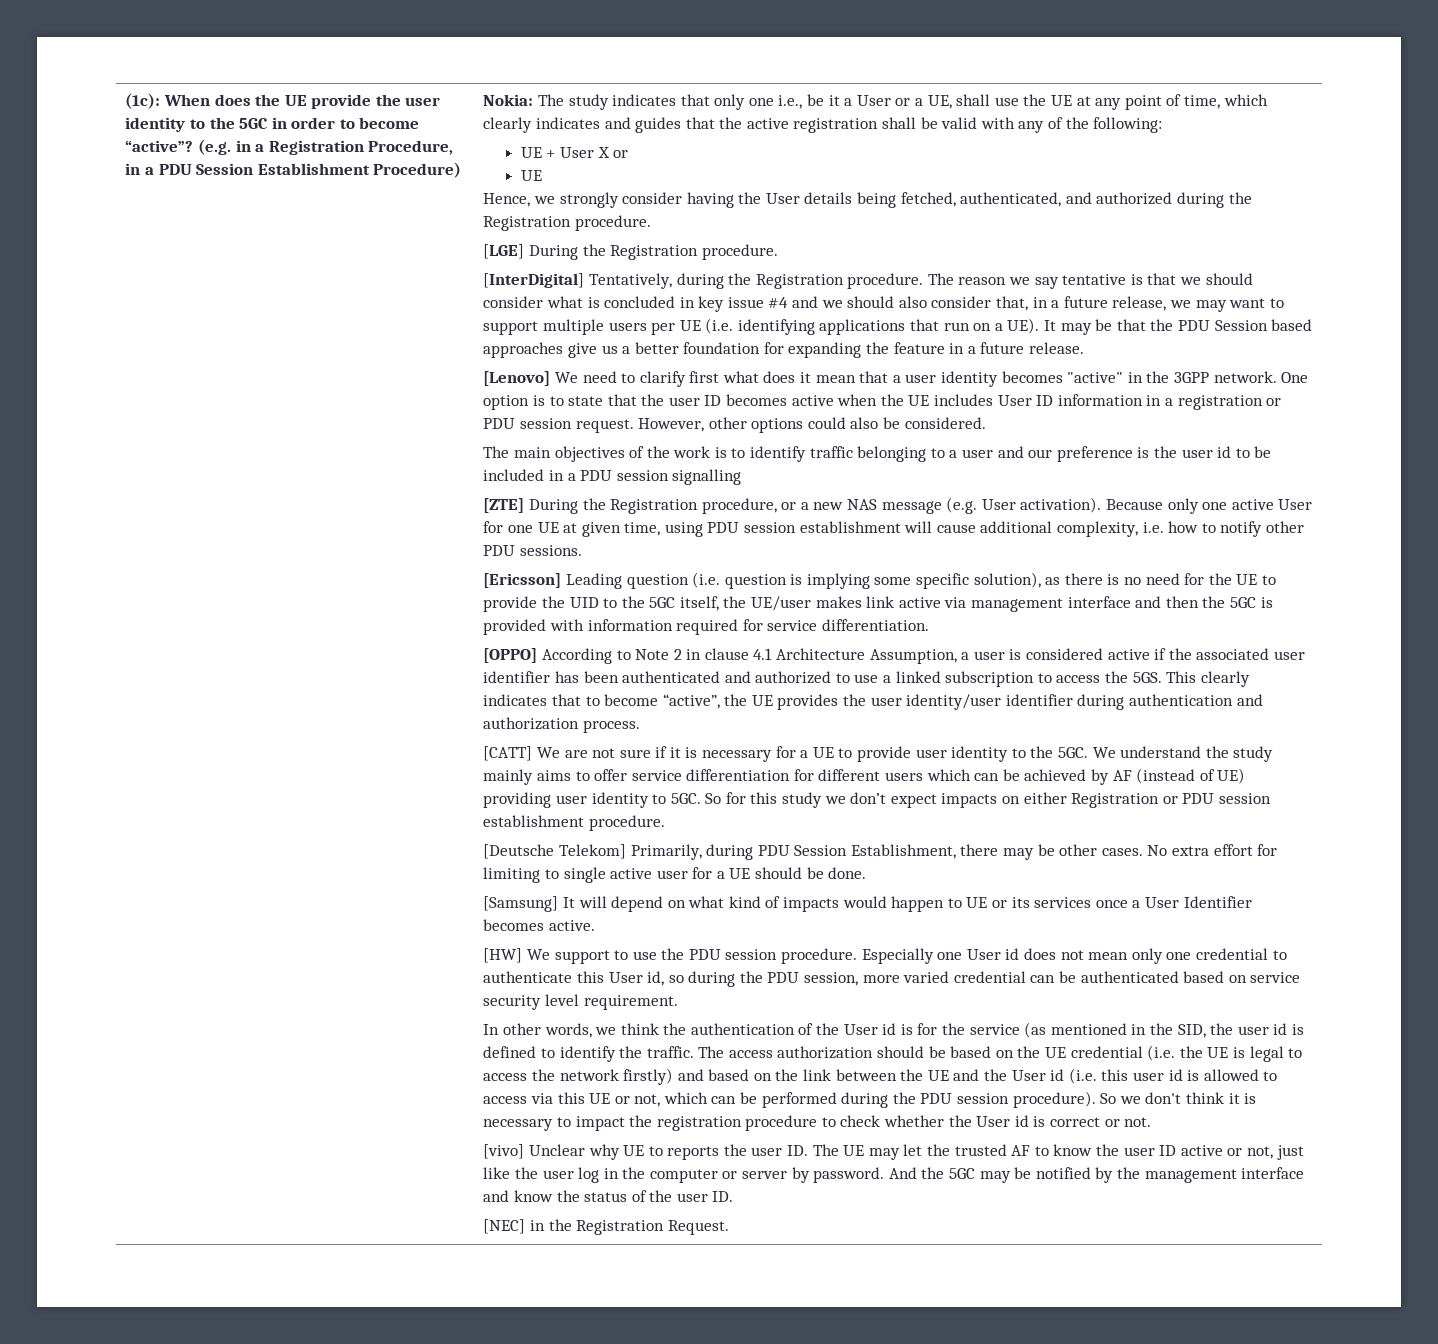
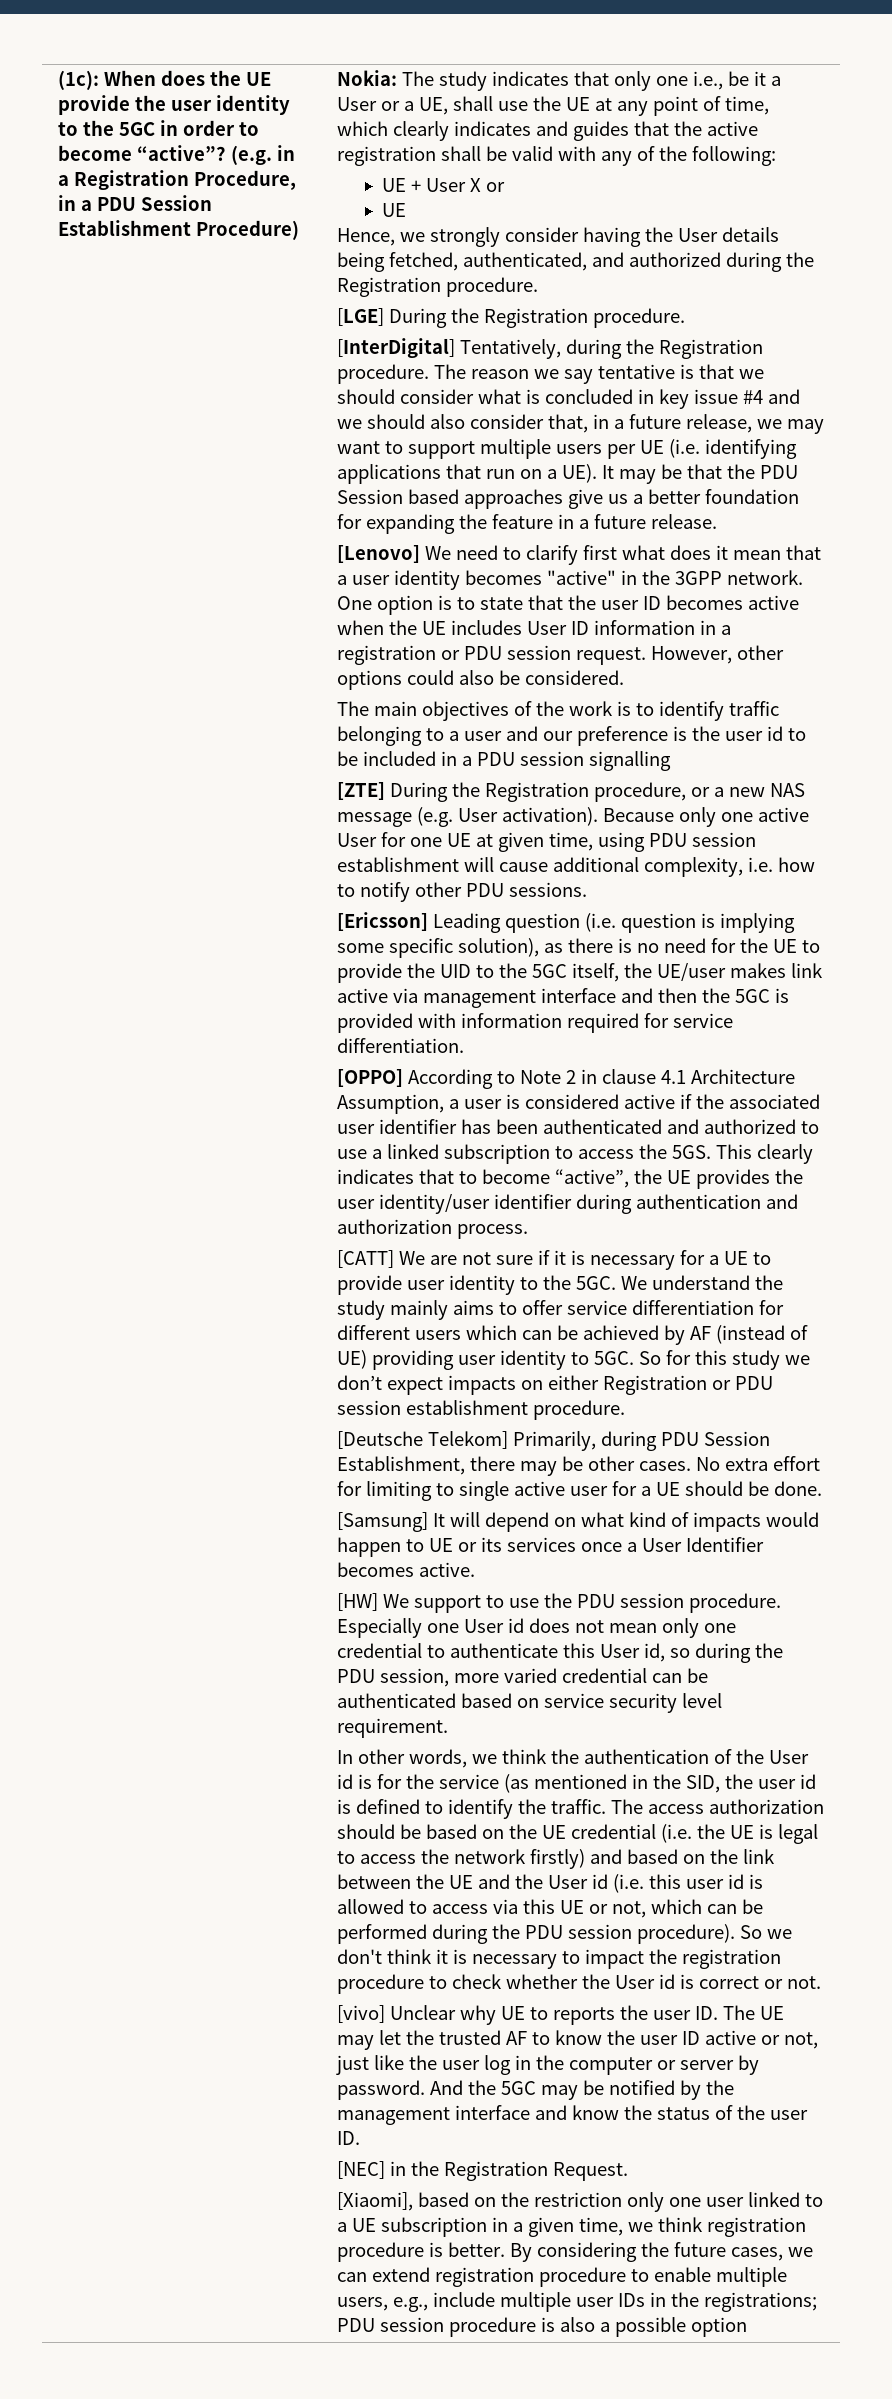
(729, 1227) none -> [336,2192,823,2212] [336,2217,806,2237] [336,2242,813,2262] [336,2267,787,2287] [336,2292,817,2312] [336,2317,747,2337] // [Xiaomi], based on the restriction only one user linked to a UE subscription in a given time, we think registration procedure is better. By considering the future cases, we can extend registration procedure to enable multiple users, e.g., include multiple user IDs in the registrations; PDU session procedure is also a possible option

